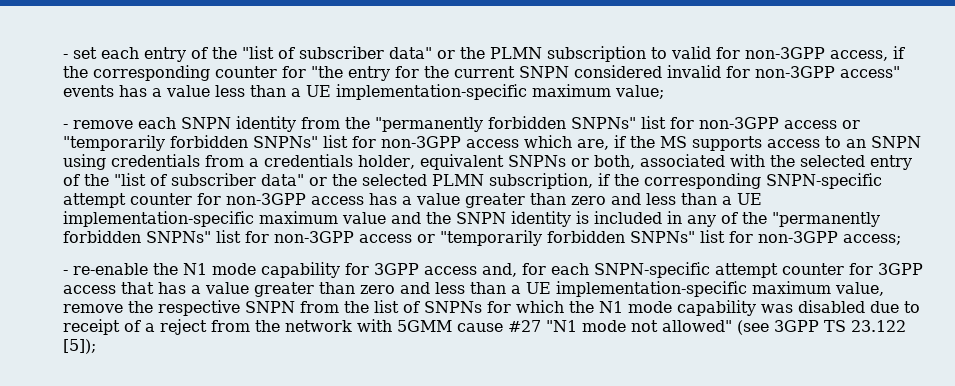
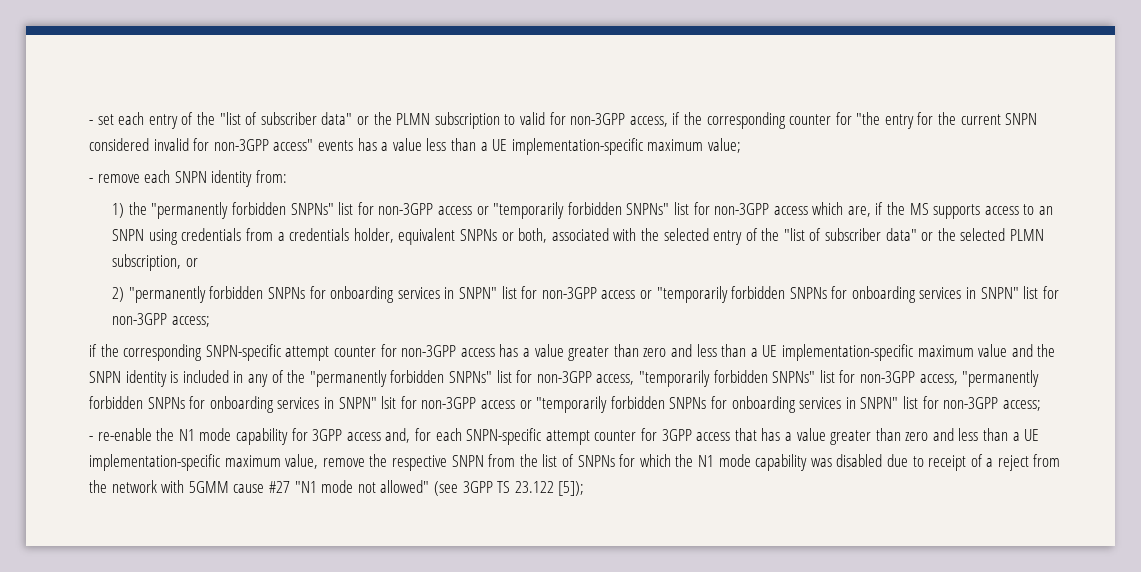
[300,117,340,129] from -> [256,170,288,183] [112,203,125,218] from: // 1)
(593, 181) none -> [185,258,198,267] [112,286,1059,303] [112,313,210,327] or // 2) "permanently forbidden SNPNs for onboarding services in SNPN" list for non-3GPP access or "temporarily forbidden SNPNs for onboarding services in SNPN" list for non-3GPP access; //
[358,230,695,246] access or "temporarily forbidden SNPNs" -> [596,370,1040,387] [89,396,899,413] access, "temporarily forbidden SNPNs" list for non-3GPP access, "permanently forbidden SNPNs for onboarding services in SNPN" lsit for non-3GPP access or "temporarily forbidden SNPNs for onboarding services in SNPN"

